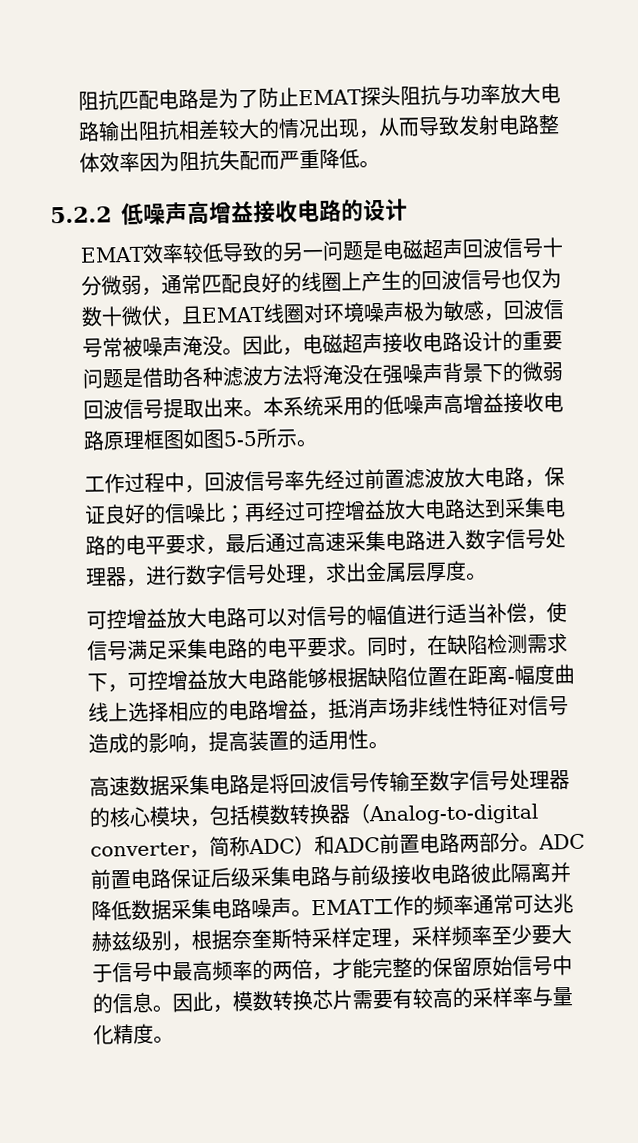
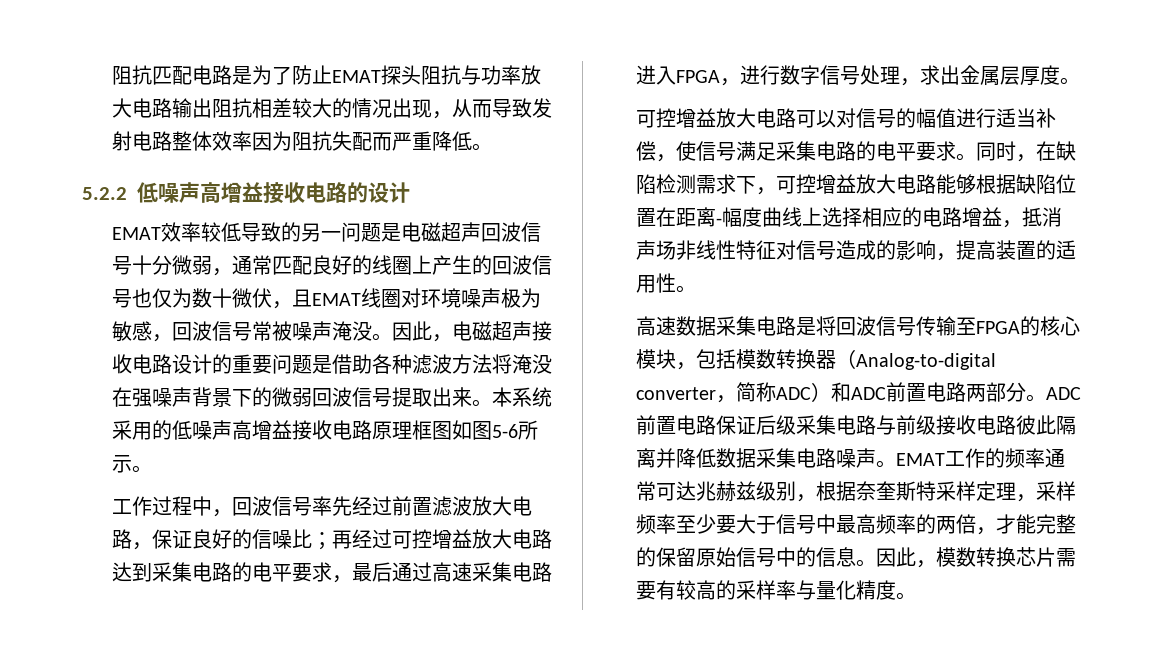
[223,430,258,447] 5-5 -> [491,424,518,438] 5-6
[465,528,567,550] [85,567,128,587] 数字信号处理器 -> [675,70,720,83] FPGA
[429,769,571,792] 数字信号处理器 -> [975,321,1020,334] FPGA

